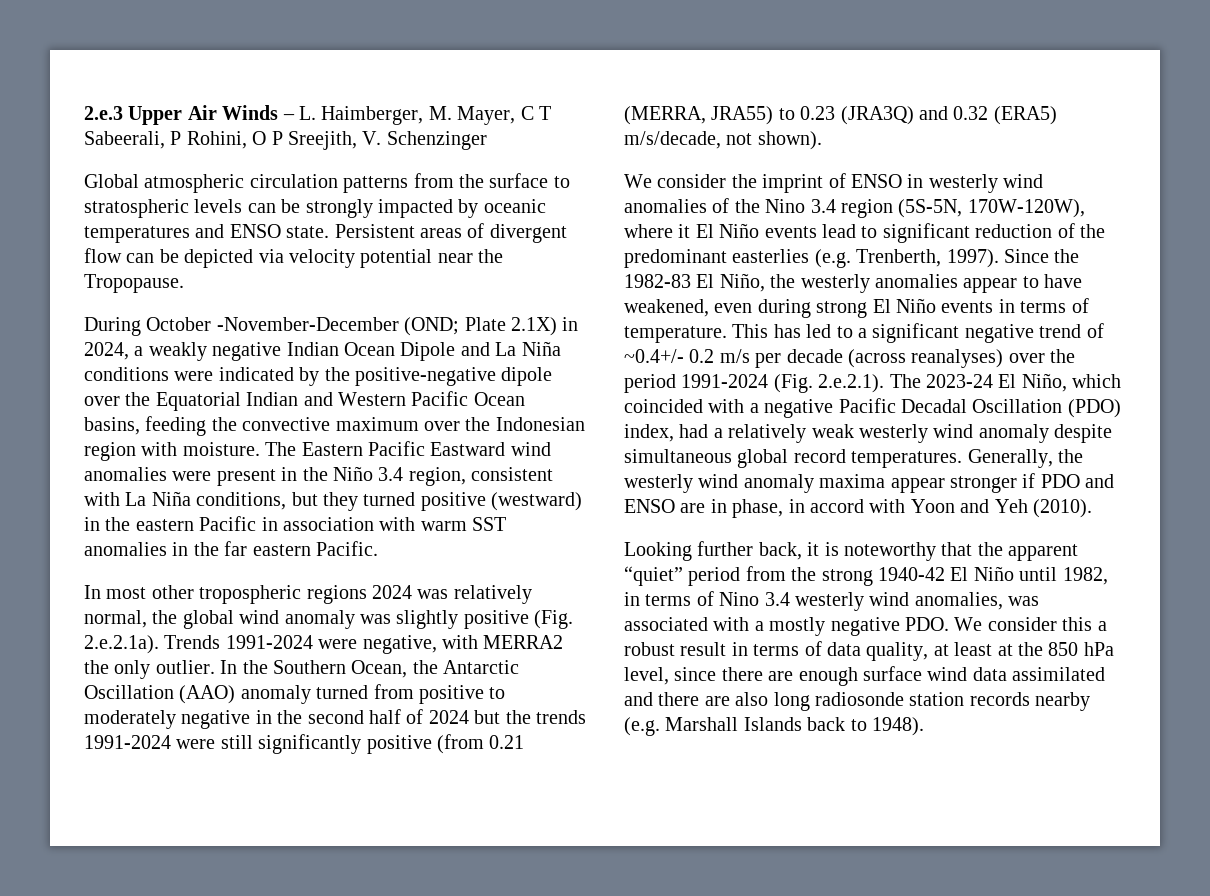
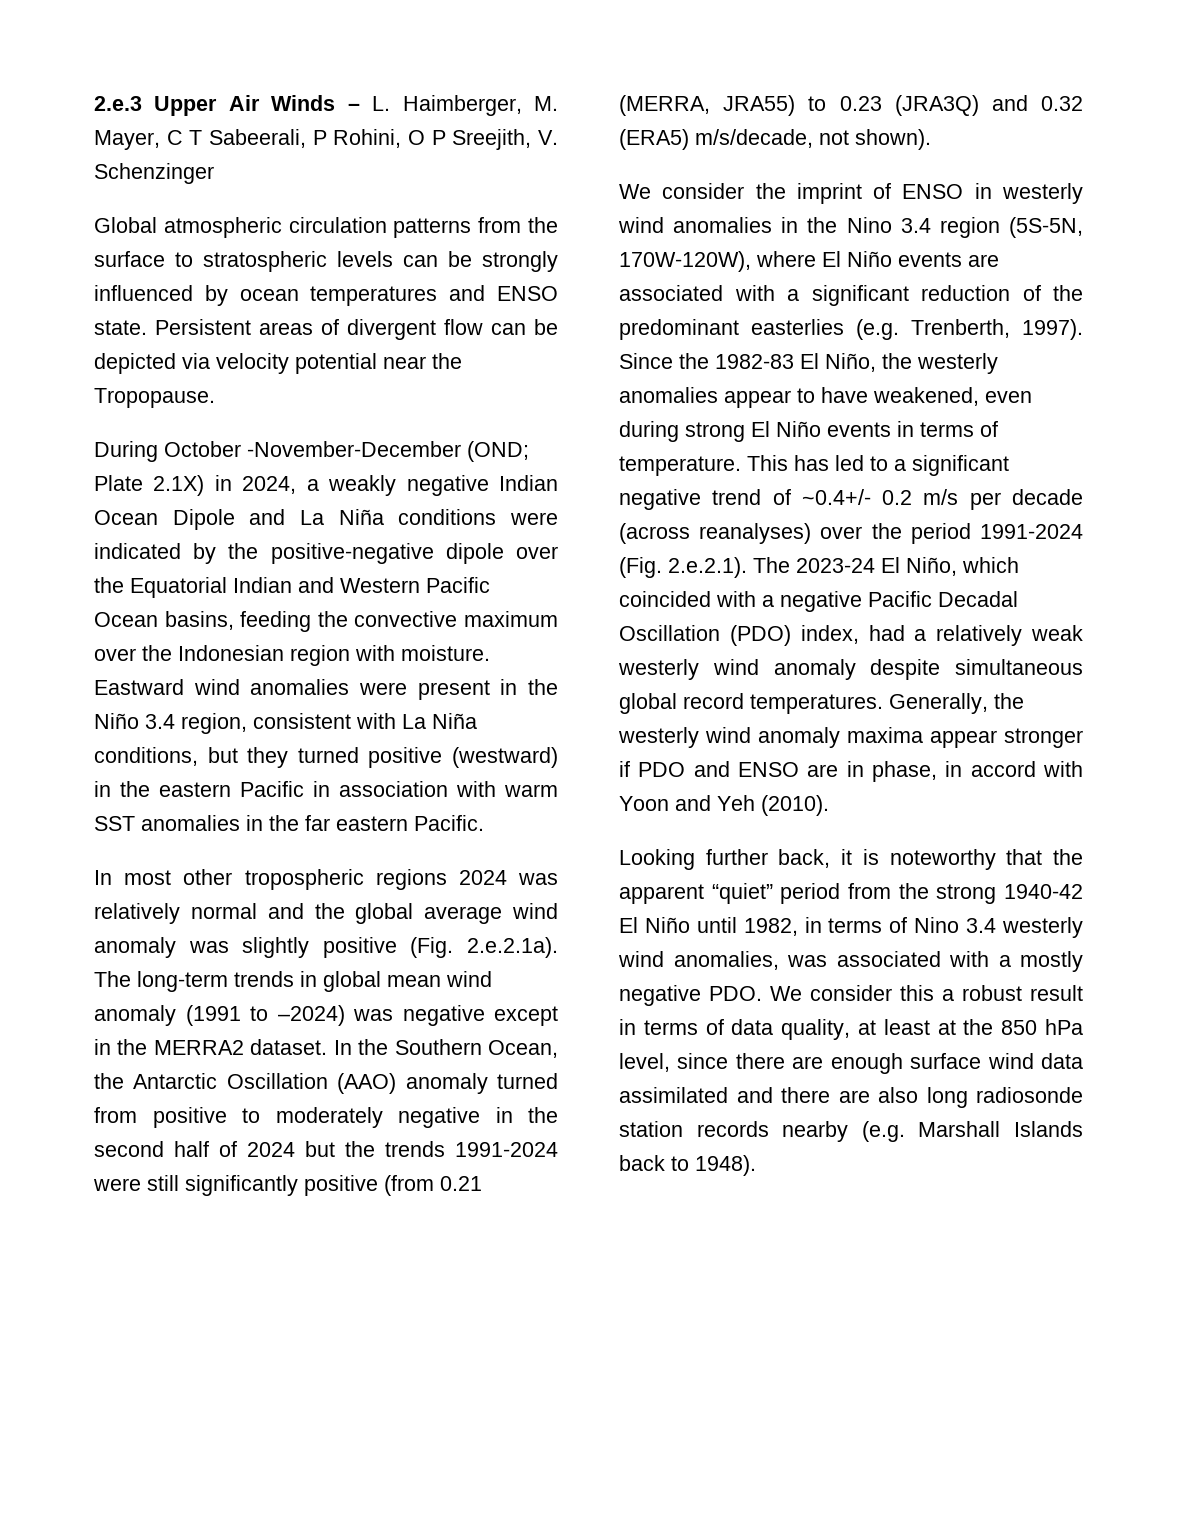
[378,199,546,218] impacted by oceanic -> [94,285,299,306] influenced by ocean
[265,441,425,456] The Eastern Pacific -> (490, 653) none
[84,610,147,628] normal, -> [190,903,304,919] normal and
(234, 619) none -> [424,906,503,924] average
[164,635,564,654] [84,660,215,679] Trends 1991-2024 were negative, with MERRA2 the only outlier. -> [94,971,492,992] [94,1005,558,1026] [94,1039,328,1055] The long-term trends in global mean wind anomaly (1991 to –2024) was negative except in the MERRA2 dataset.
[712,198,730,213] of -> [781,217,799,233] in
[678,223,878,238] it El Niño events lead to -> [822,251,999,267] [619,285,799,301] El Niño events are associated with a

